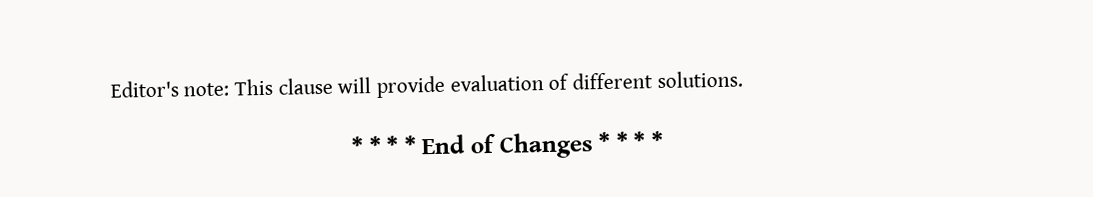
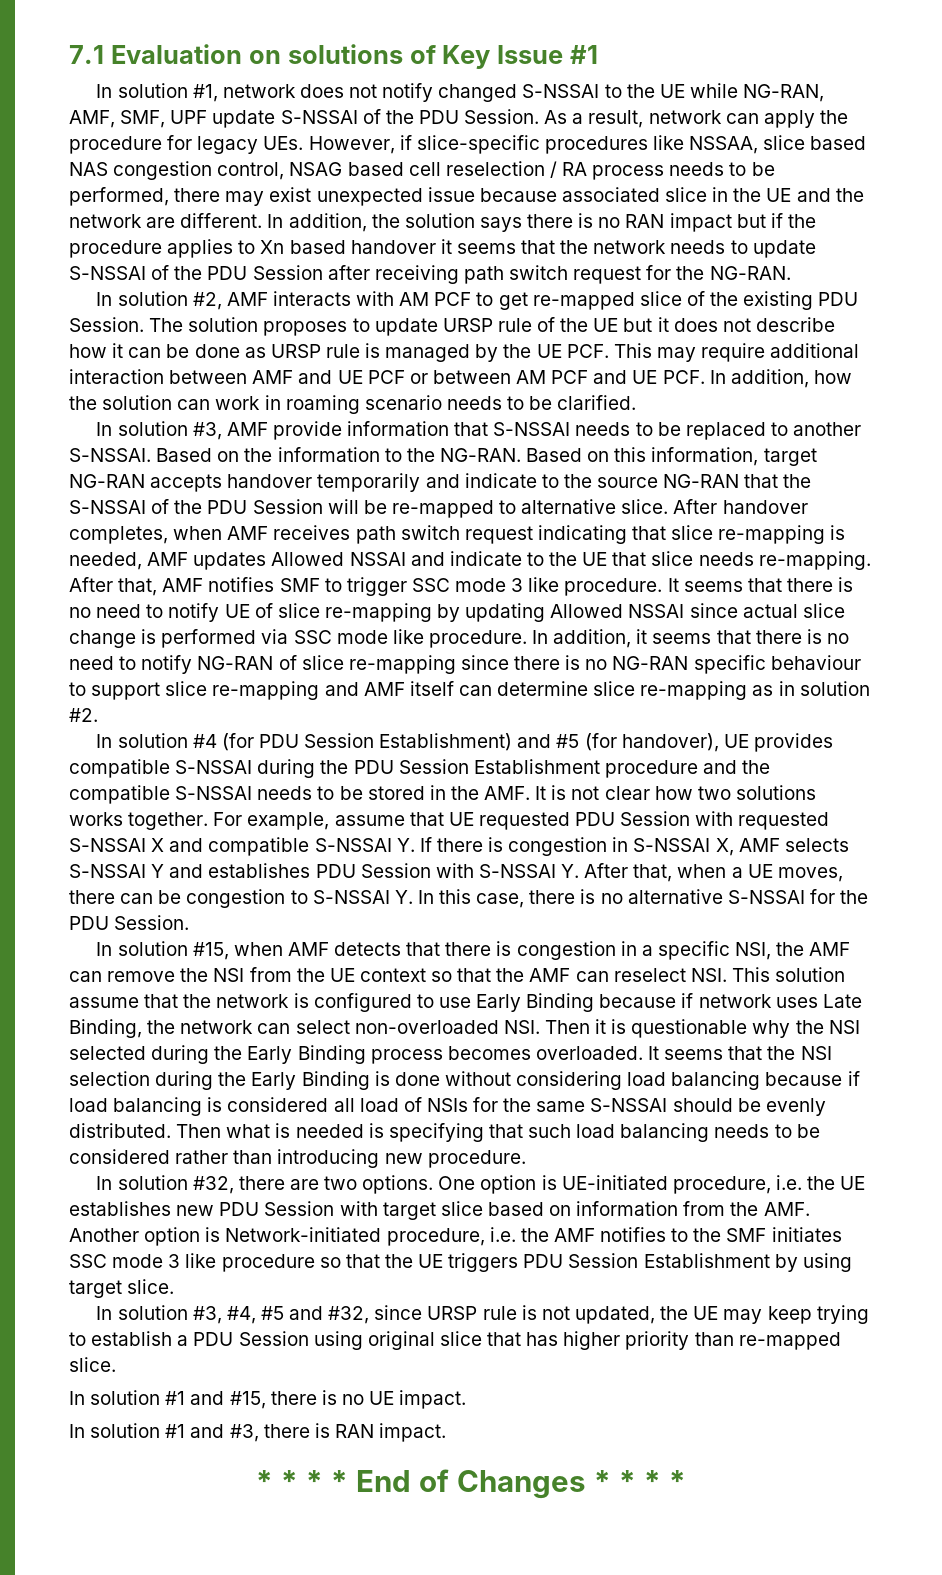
[109,70,743,99] Editor's note: This clause will provide evaluation of different solutions. -> [69,44,599,69] [96,83,825,102] [69,109,848,128] [69,135,867,154] [69,161,775,180] [69,187,864,206] [69,213,816,232] [69,239,816,258] [69,265,791,284] [96,291,859,310] [69,317,835,336] [69,343,860,362] [69,369,852,388] [69,395,637,414] [96,421,862,440] [69,447,817,466] [69,473,812,492] [69,499,808,518] [69,525,846,544] [69,551,871,570] [69,577,854,596] [69,603,845,622] [69,629,849,648] [69,655,861,674] [69,681,870,700] [69,708,98,722] [96,733,833,752] [69,759,771,778] [69,785,816,804] [69,811,830,830] [69,837,849,856] [69,863,843,882] [69,889,869,908] [69,915,190,930] [96,941,851,960] [69,967,846,982] [69,993,862,1012] [69,1019,860,1038] [69,1045,832,1064] [69,1071,860,1090] [69,1097,826,1116] [69,1123,820,1142] [69,1149,526,1168] [96,1175,866,1194] [69,1201,810,1220] [69,1227,842,1246] [69,1253,852,1272] [69,1279,175,1298] [96,1305,869,1324] [69,1331,841,1350] [69,1357,116,1372] [69,1390,467,1409] [69,1423,447,1442] 7.1 Evaluation on solutions of Key Issue #1 // In solution #1, network does not notify changed S-NSSAI to the UE while NG-RAN, AMF, SMF, UPF update S-NSSAI of the PDU Session. As a result, network can apply the procedure for legacy UEs. However, if slice-specific procedures like NSSAA, slice based NAS congestion control, NSAG based cell reselection / RA process needs to be performed, there may exist unexpected issue because associated slice in the UE and the network are different. In addition, the solution says there is no RAN impact but if the procedure applies to Xn based handover it seems that the network needs to update S-NSSAI of the PDU Session after receiving path switch request for the NG-RAN. // In solution #2, AMF interacts with AM PCF to get re-mapped slice of the existing PDU Session. The solution proposes to update URSP rule of the UE but it does not describe how it can be done as URSP rule is managed by the UE PCF. This may require additional interaction between AMF and UE PCF or between AM PCF and UE PCF. In addition, how the solution can work in roaming scenario needs to be clarified. // In solution #3, AMF provide information that S-NSSAI needs to be replaced to another S-NSSAI. Based on the information to the NG-RAN. Based on this information, target NG-RAN accepts handover temporarily and indicate to the source NG-RAN that the S-NSSAI of the PDU Session will be re-mapped to alternative slice. After handover completes, when AMF receives path switch request indicating that slice re-mapping is needed, AMF updates Allowed NSSAI and indicate to the UE that slice needs re-mapping. After that, AMF notifies SMF to trigger SSC mode 3 like procedure. It seems that there is no need to notify UE of slice re-mapping by updating Allowed NSSAI since actual slice change is performed via SSC mode like procedure. In addition, it seems that there is no need to notify NG-RAN of slice re-mapping since there is no NG-RAN specific behaviour to support slice re-mapping and AMF itself can determine slice re-mapping as in solution #2. // In solution #4 (for PDU Session Establishment) and #5 (for handover), UE provides compatible S-NSSAI during the PDU Session Establishment procedure and the compatible S-NSSAI needs to be stored in the AMF. It is not clear how two solutions works together. For example, assume that UE requested PDU Session with requested S-NSSAI X and compatible S-NSSAI Y. If there is congestion in S-NSSAI X, AMF selects S-NSSAI Y and establishes PDU Session with S-NSSAI Y. After that, when a UE moves, there can be congestion to S-NSSAI Y. In this case, there is no alternative S-NSSAI for the PDU Session. // In solution #15, when AMF detects that there is congestion in a specific NSI, the AMF can remove the NSI from the UE context so that the AMF can reselect NSI. This solution assume that the network is configured to use Early Binding because if network uses Late Binding, the network can select non-overloaded NSI. Then it is questionable why the NSI selected during the Early Binding process becomes overloaded. It seems that the NSI selection during the Early Binding is done without considering load balancing because if load balancing is considered all load of NSIs for the same S-NSSAI should be evenly distributed. Then what is needed is specifying that such load balancing needs to be considered rather than introducing new procedure. // In solution #32, there are two options. One option is UE-initiated procedure, i.e. the UE establishes new PDU Session with target slice based on information from the AMF. Another option is Network-initiated procedure, i.e. the AMF notifies to the SMF initiates SSC mode 3 like procedure so that the UE triggers PDU Session Establishment by using target slice. // In solution #3, #4, #5 and #32, since URSP rule is not updated, the UE may keep trying to establish a PDU Session using original slice that has higher priority than re-mapped slice. // In solution #1 and #15, there is no UE impact. // In solution #1 and #3, there is RAN impact.

